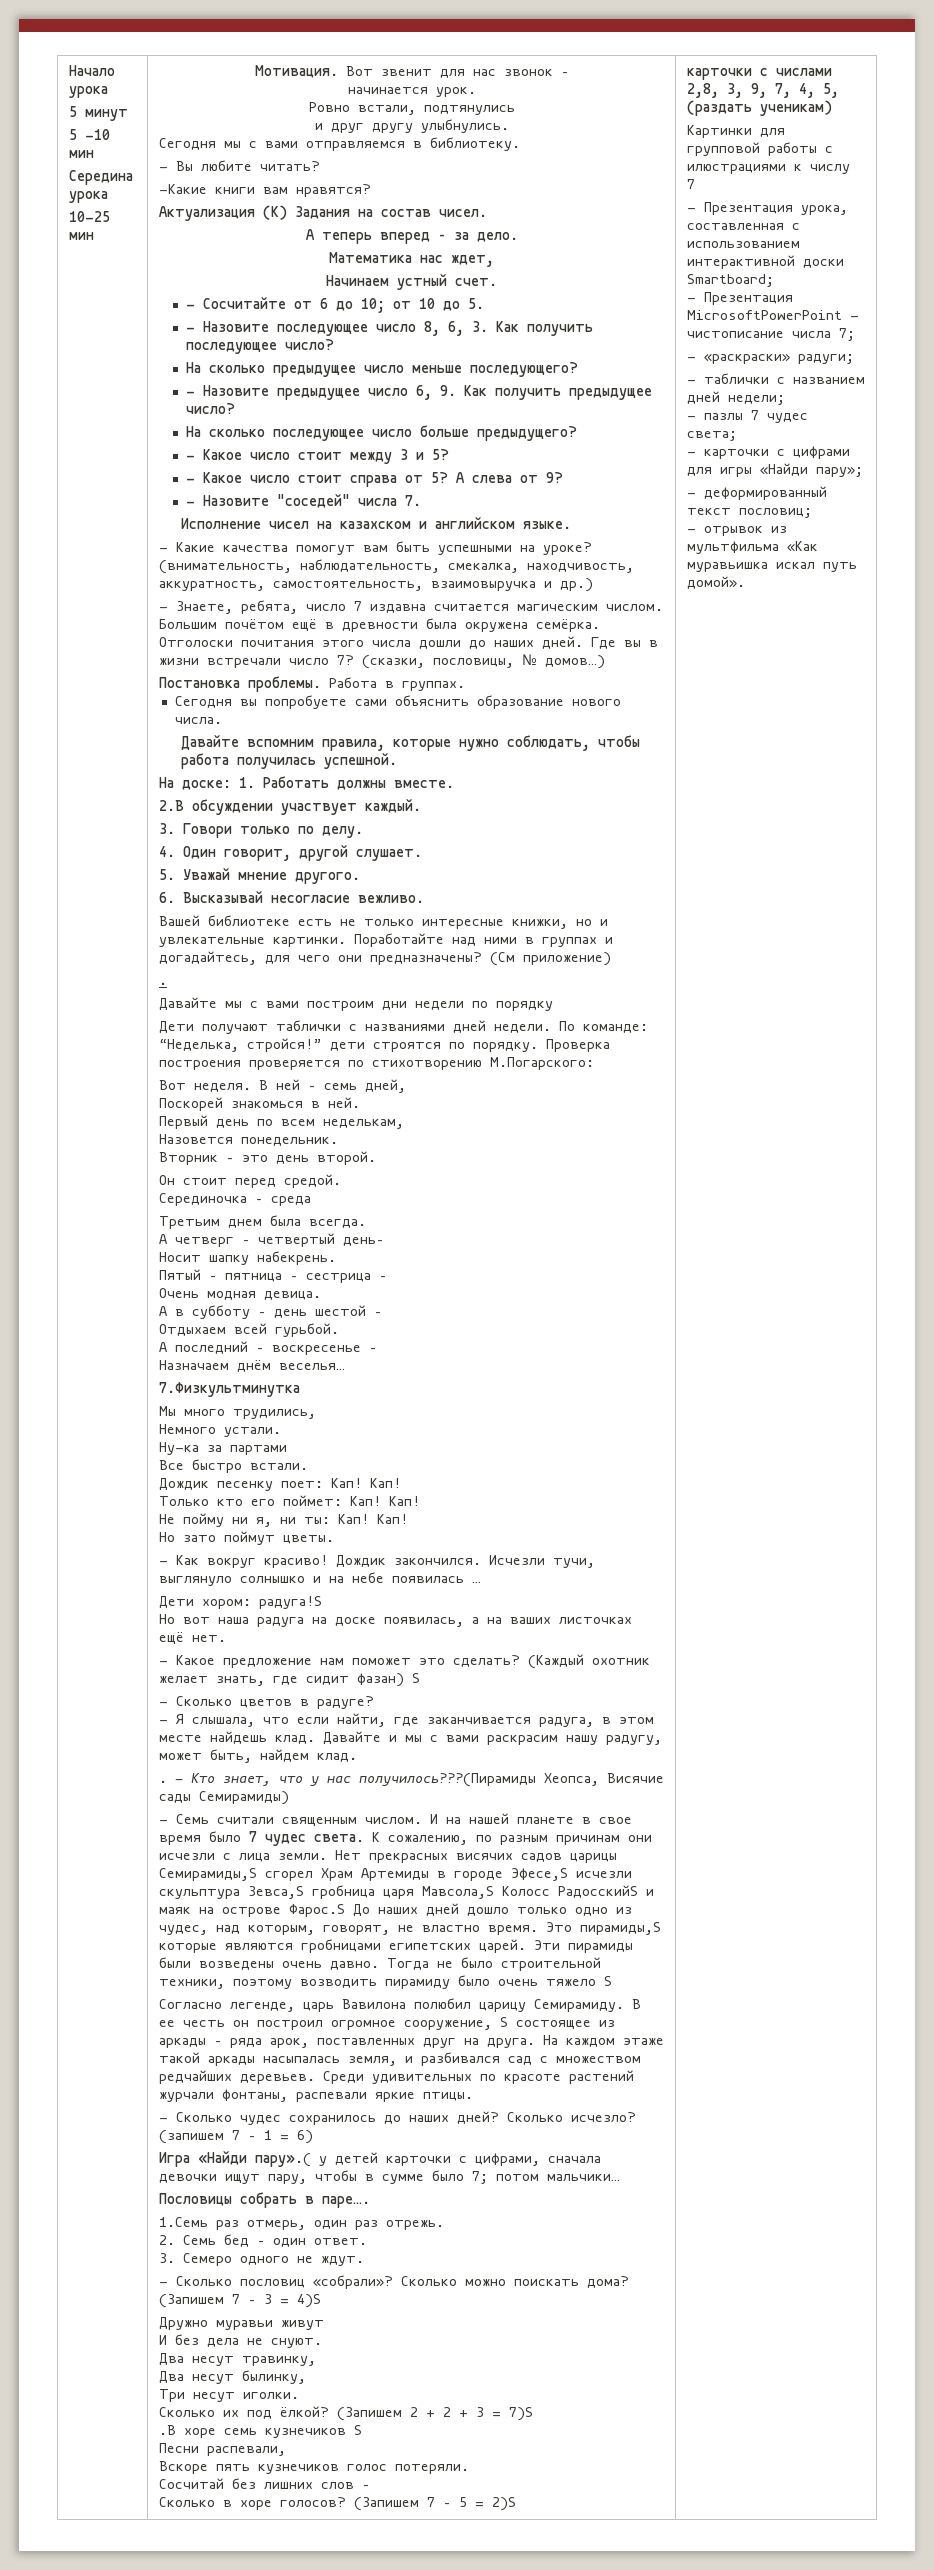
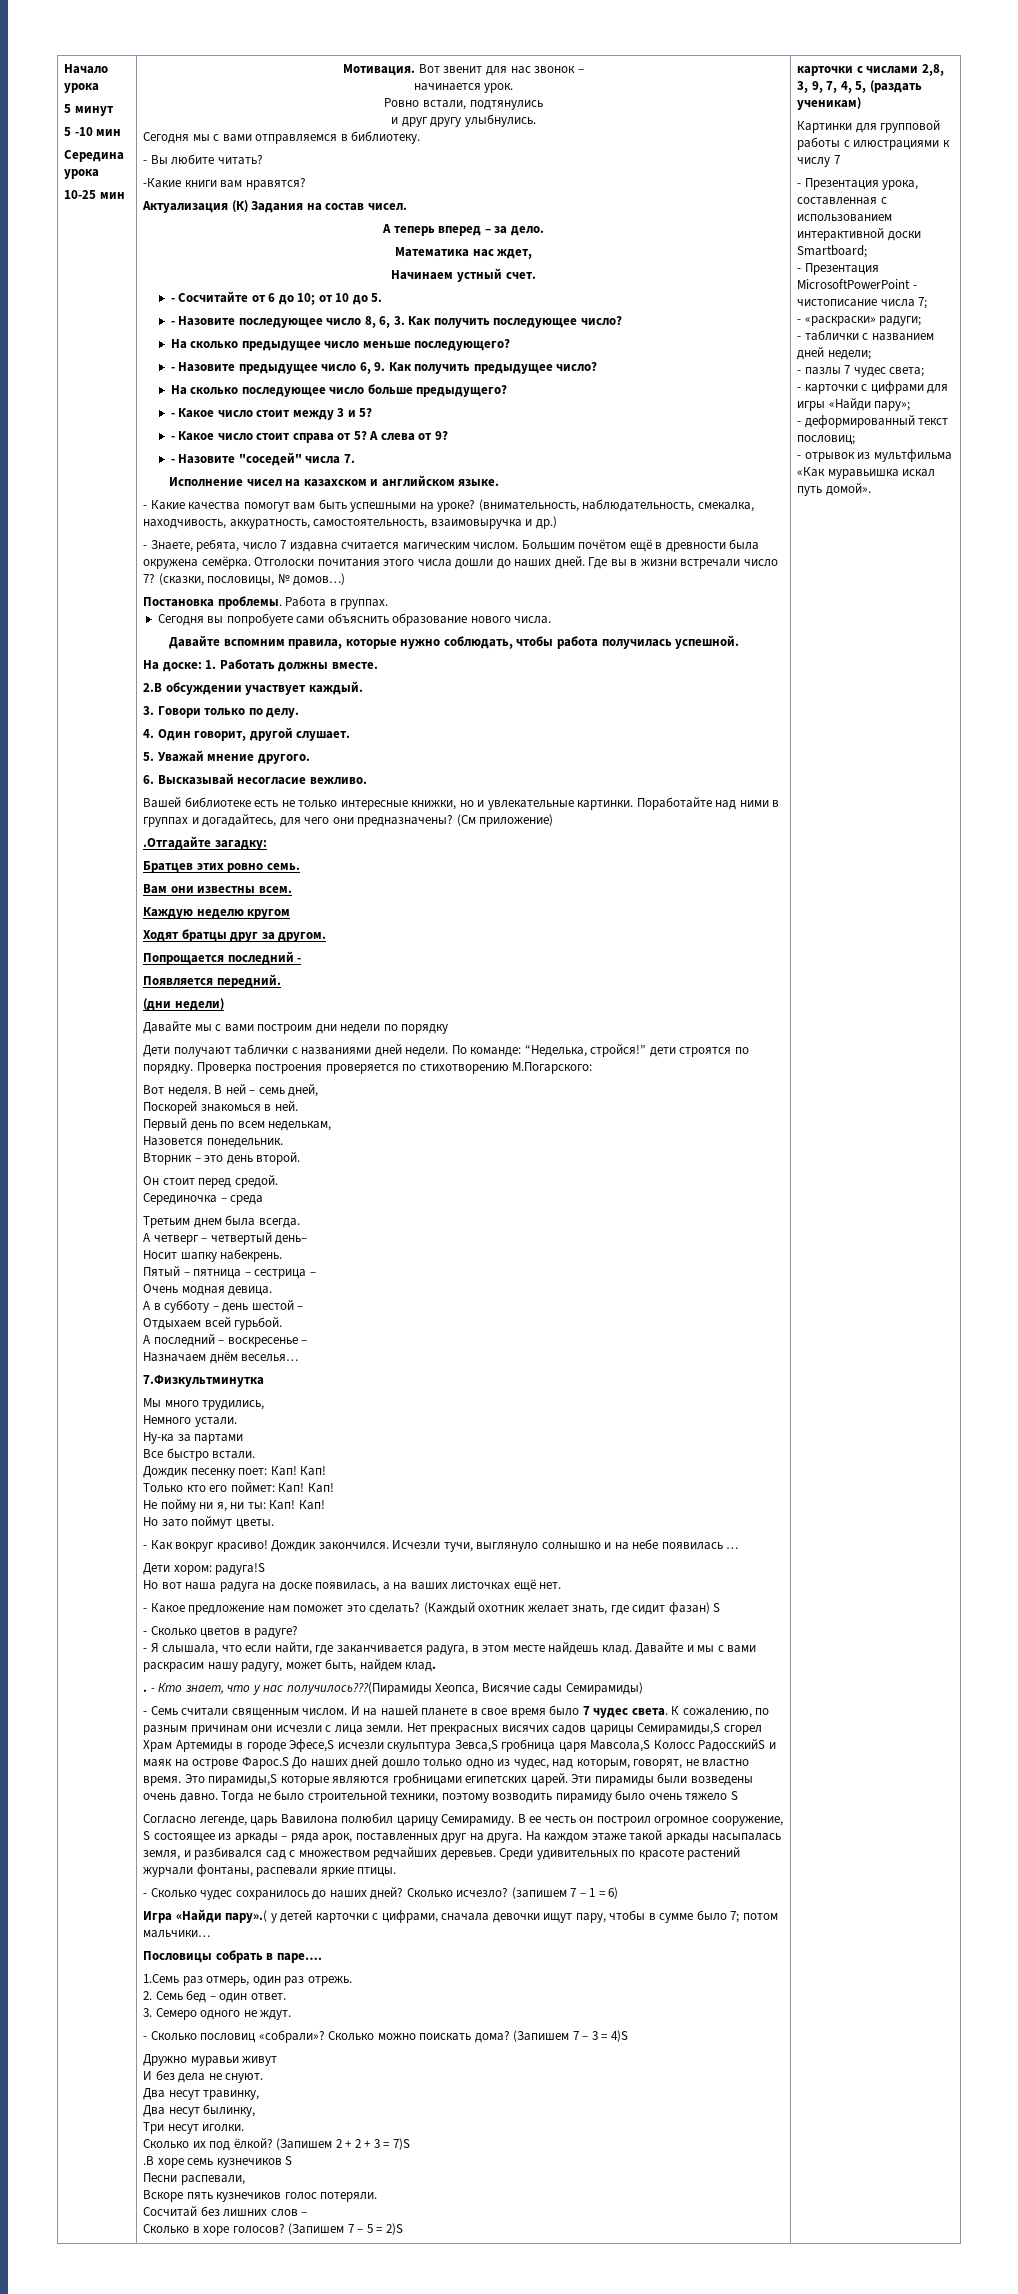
[158,982,167,985] . -> [143,836,267,850] [143,861,300,873] [143,884,292,894] [143,907,291,919] [143,929,327,942] [143,951,302,965] [143,974,281,988] [143,998,224,1011] .Отгадайте загадку: // Братцев этих ровно семь. // Вам они известны всем. // Каждую неделю кругом // Ходят братцы друг за другом. // Попрощается последний - // Появляется передний. // (дни недели)

